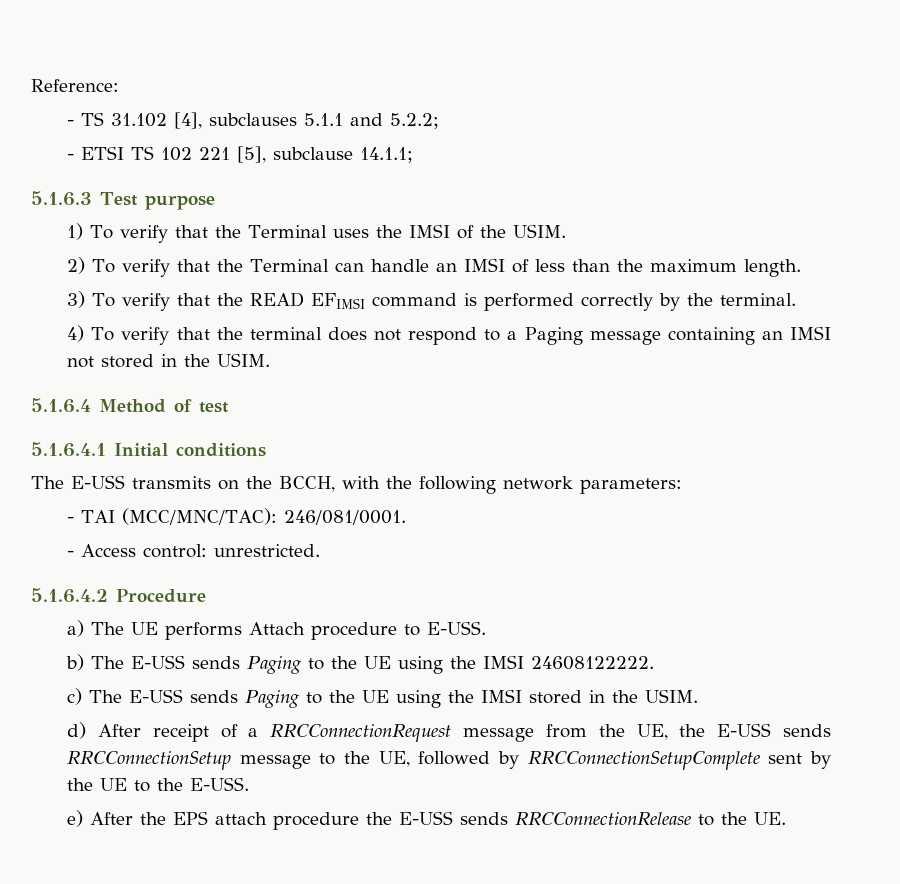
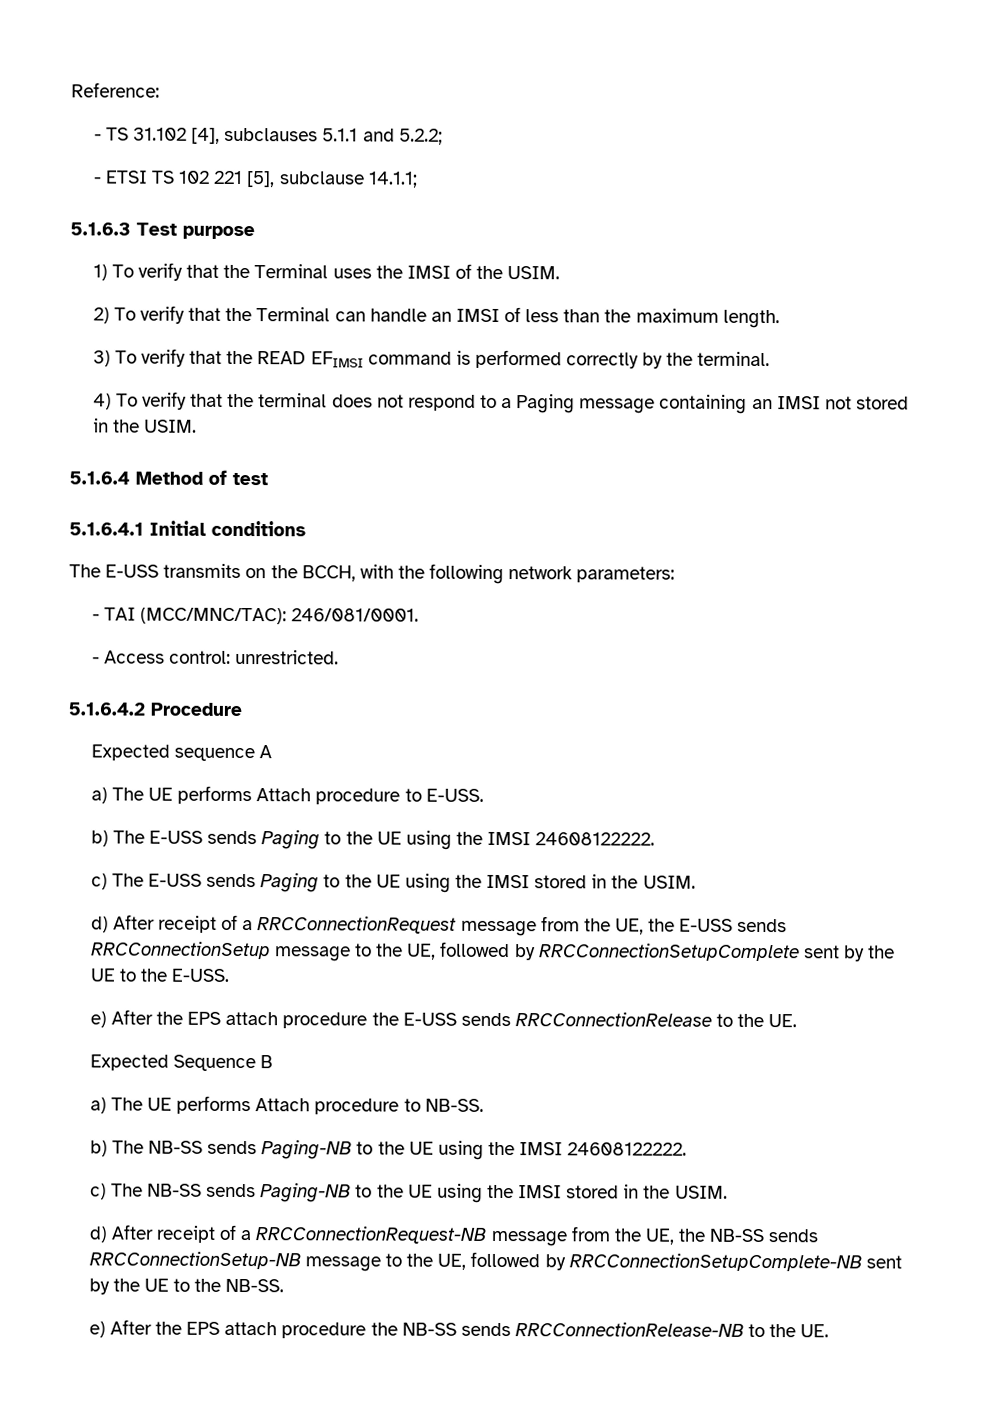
(206, 596) none -> [90,744,272,762] // Expected sequence A
(787, 818) none -> [89,1054,273,1072] [89,1095,484,1115] [89,1140,688,1160] [89,1183,728,1203] [88,1224,819,1247] [88,1251,902,1272] [88,1278,285,1295] [88,1319,830,1339] // Expected Sequence B // a) The UE performs Attach procedure to NB-SS. // b) The NB-SS sends Paging-NB to the UE using the IMSI 24608122222. // c) The NB-SS sends Paging-NB to the UE using the IMSI stored in the USIM. // d) After receipt of a RRCConnectionRequest-NB message from the UE, the NB-SS sends RRCConnectionSetup-NB message to the UE, followed by RRCConnectionSetupComplete-NB sent by the UE to the NB-SS. // e) After the EPS attach procedure the NB-SS sends RRCConnectionRelease-NB to the UE.

